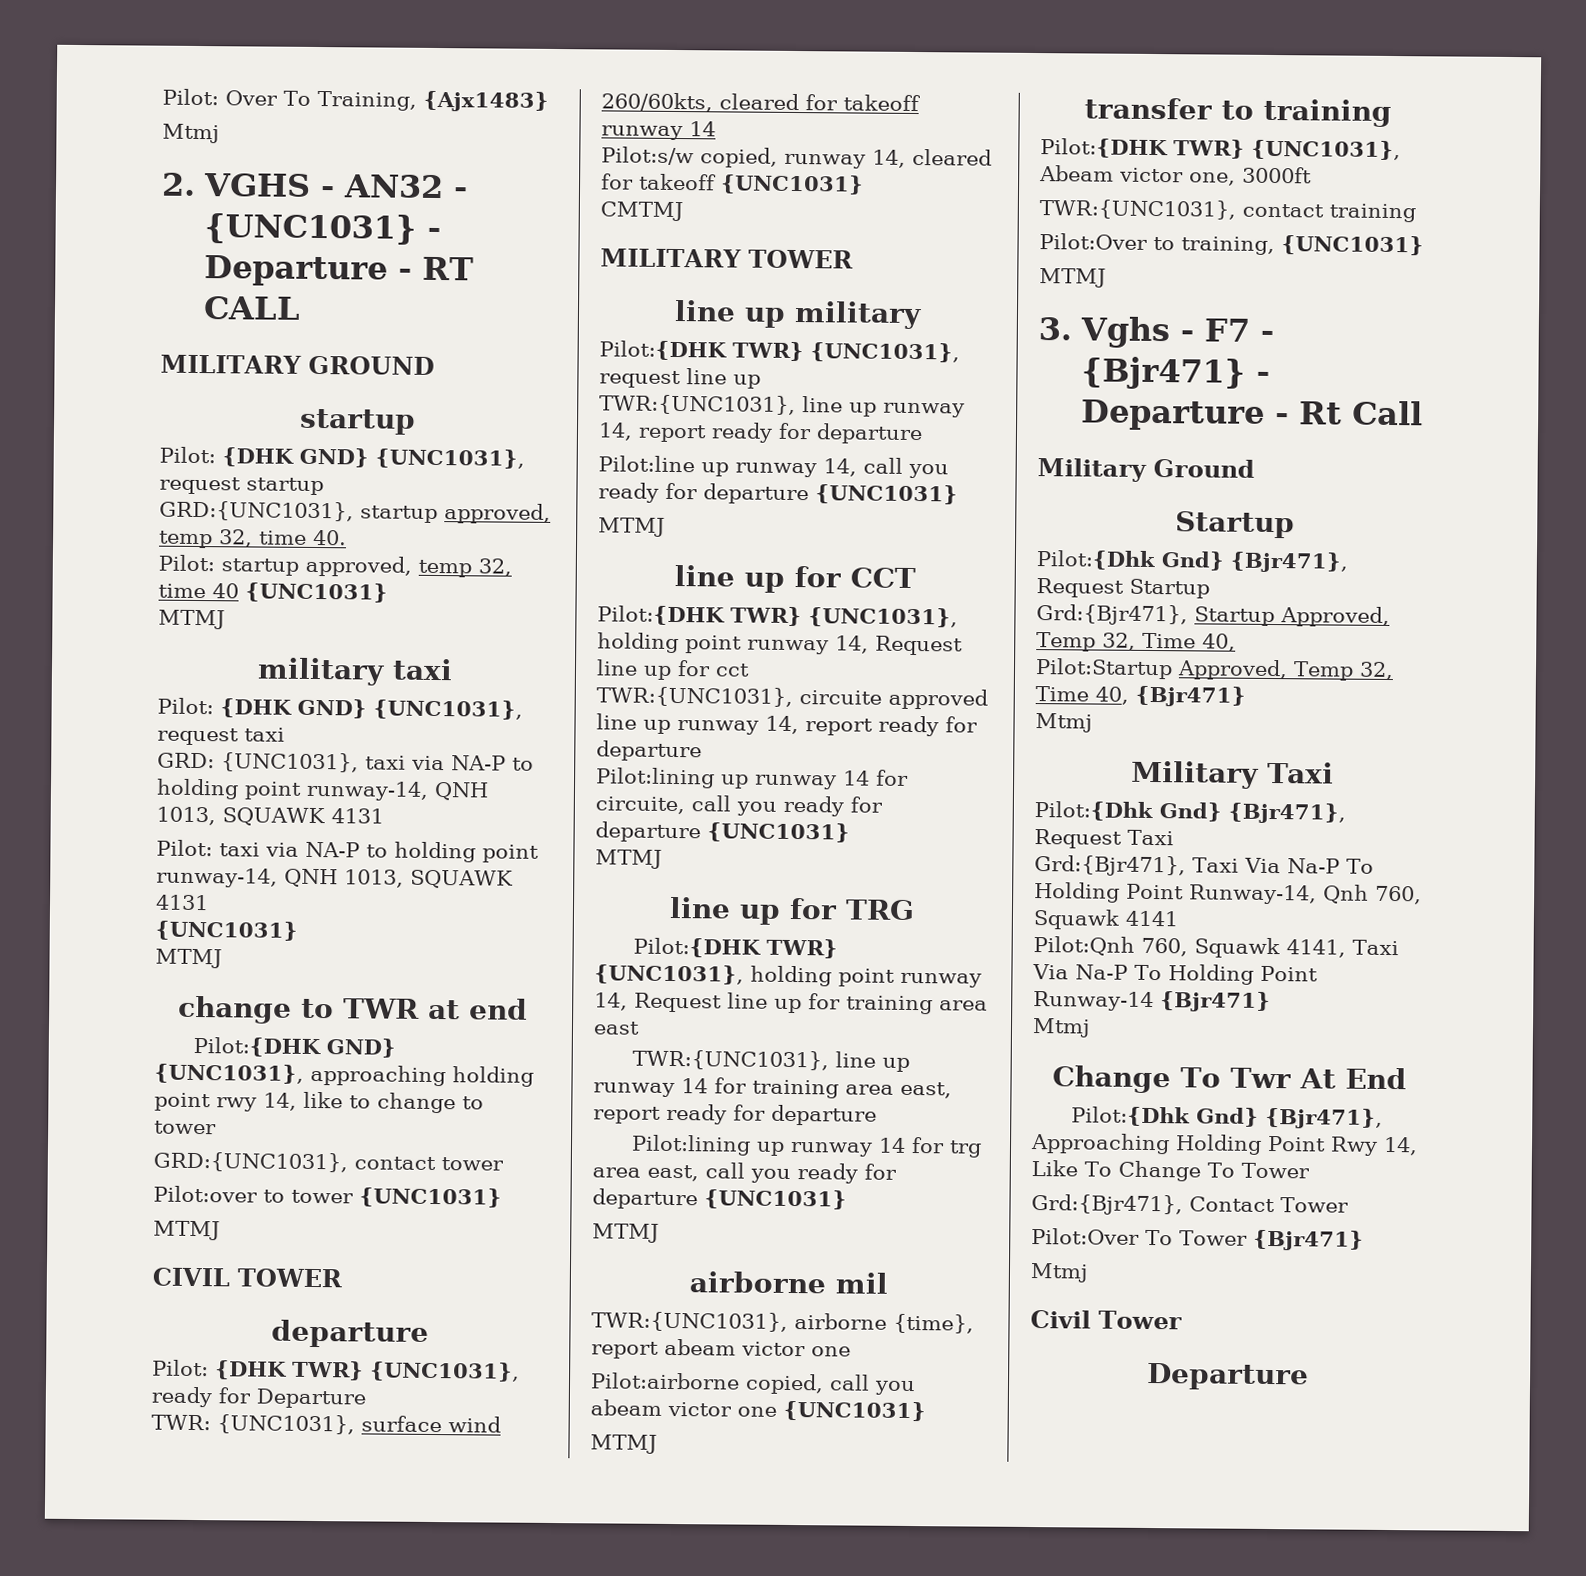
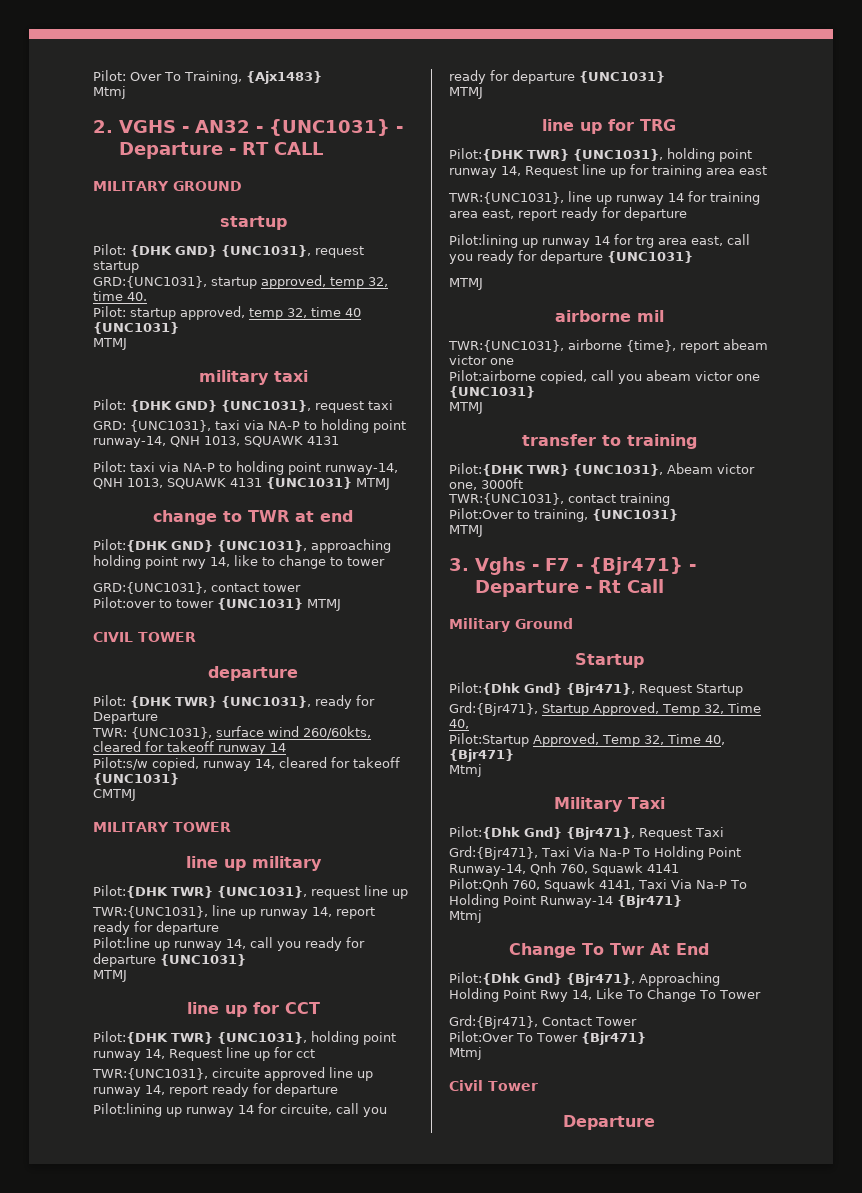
[155,920,298,941] // {UNC1031} // -> [266,477,352,489] {UNC1031}
(502, 1197) // -> (303, 604) none

